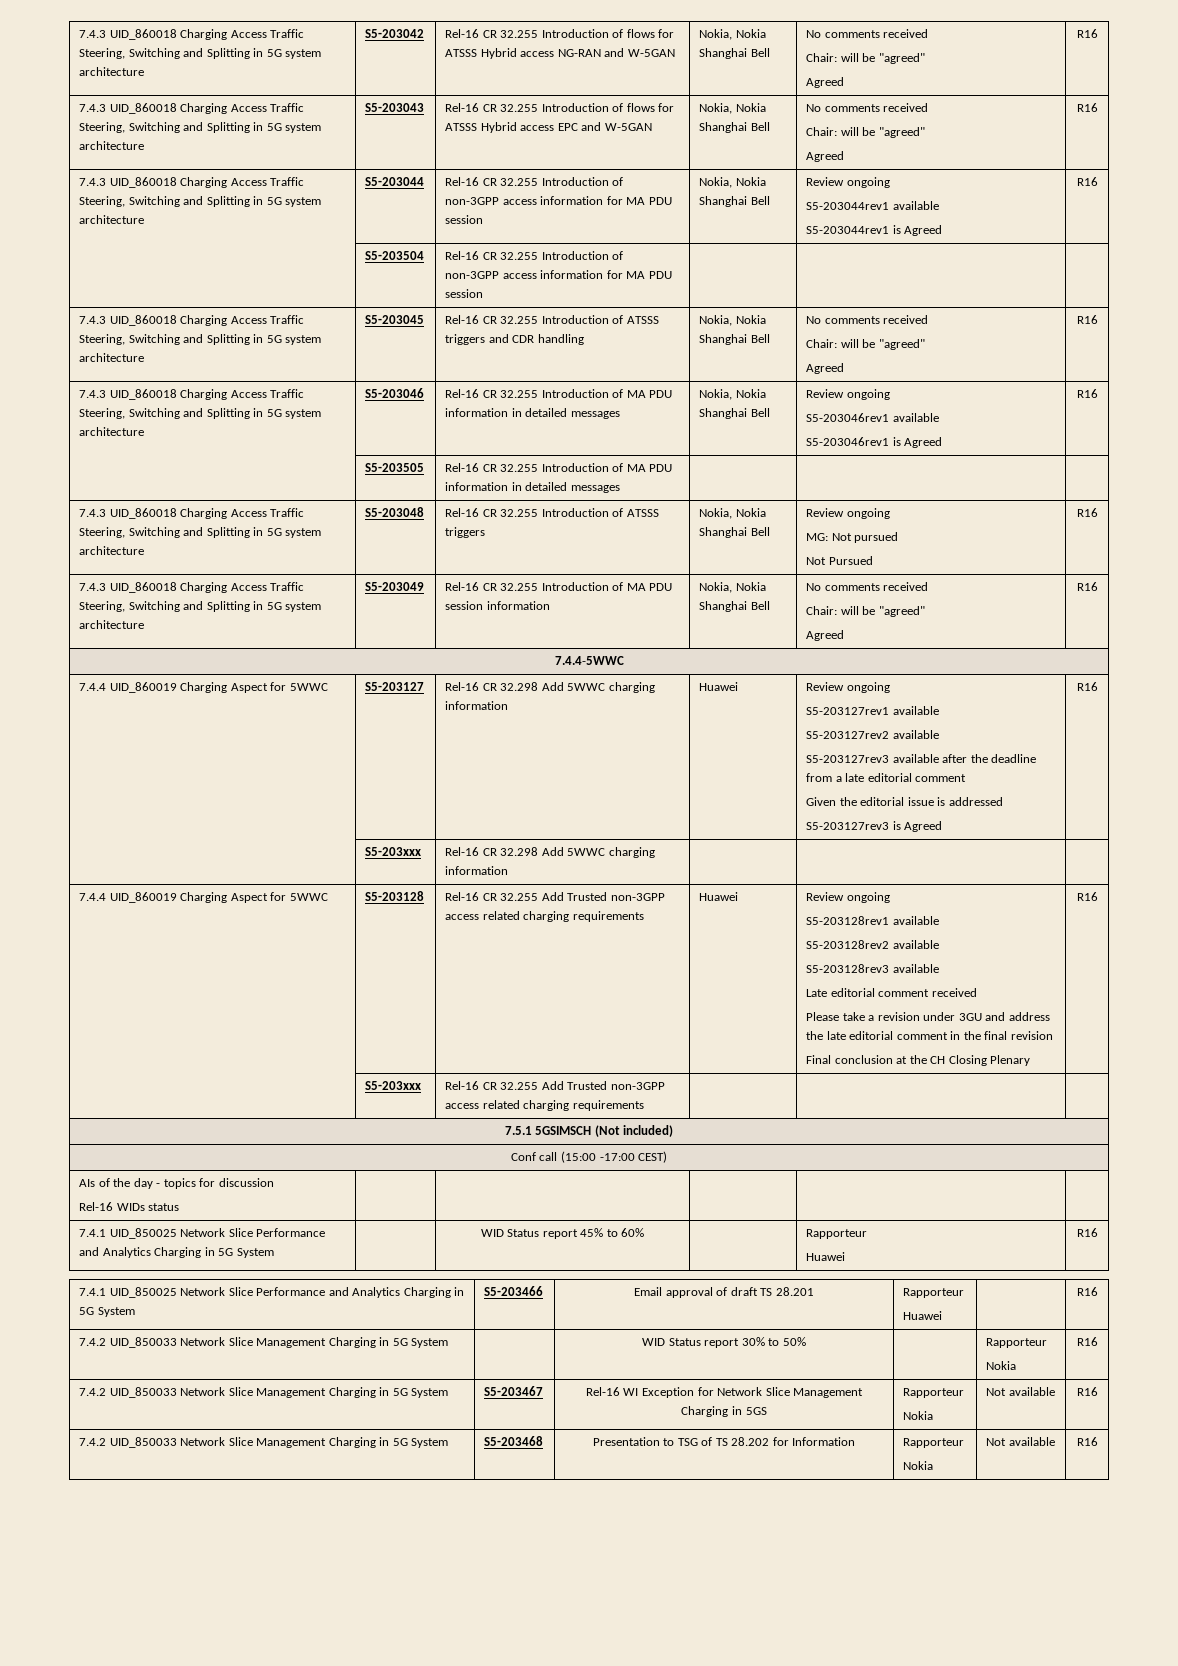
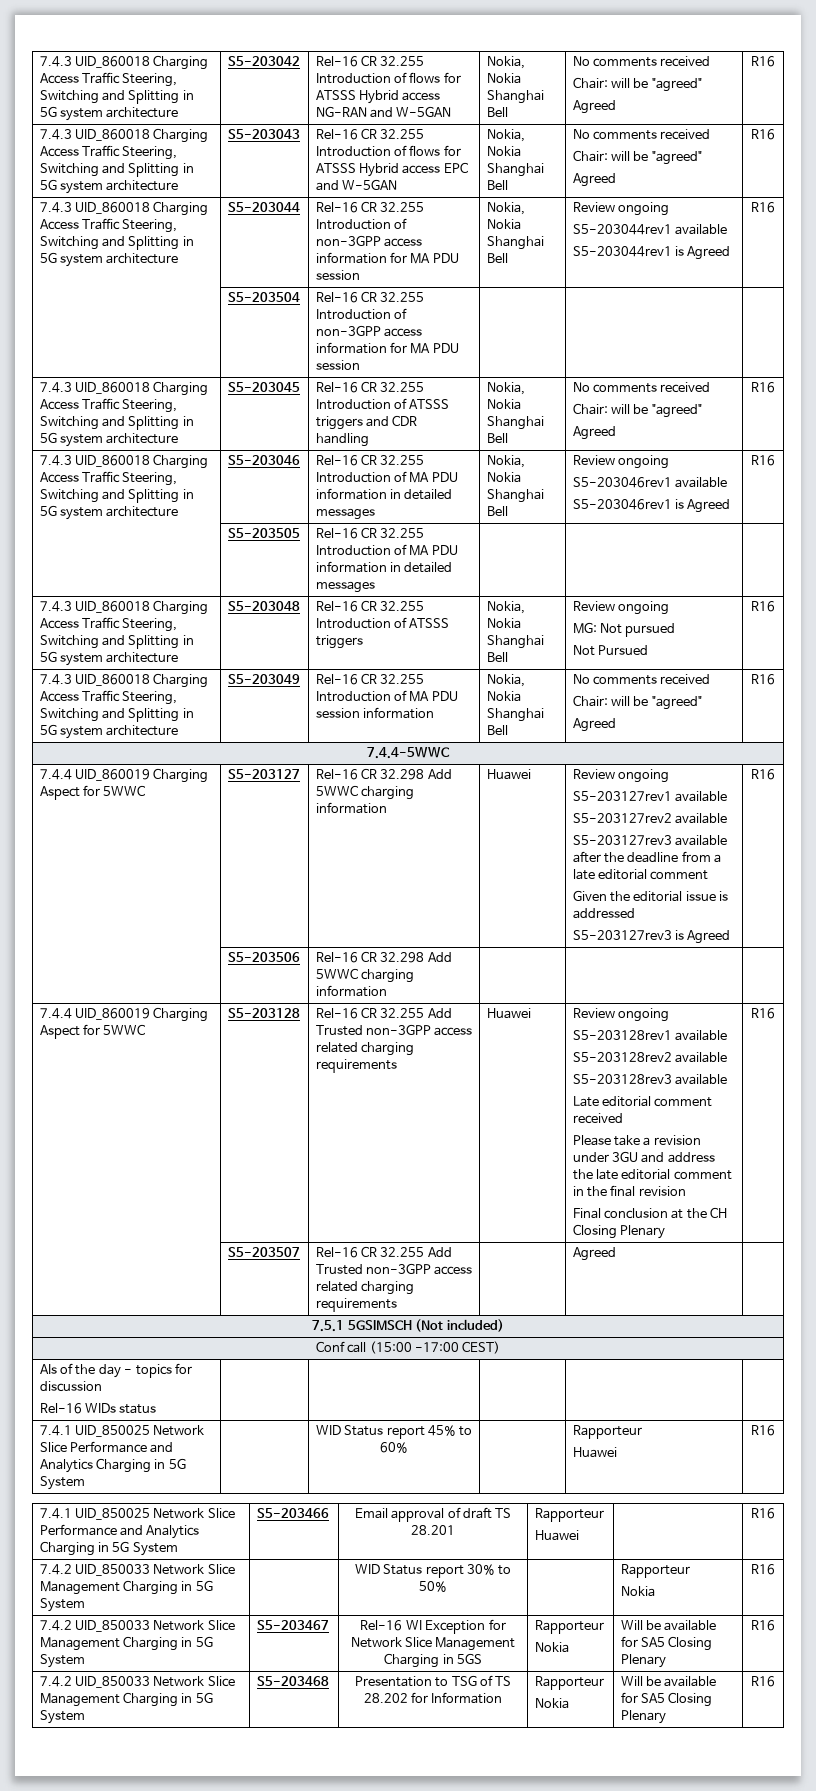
[365,847,422,856] S5-203xxx -> [227,952,300,962] S5-203506
[365,1081,422,1090] S5-203xxx -> [227,1247,300,1257] S5-203507
(644, 1105) none -> [572,1247,616,1261] Agreed
[986,1387,1055,1396] Not available -> [620,1620,717,1631] [620,1636,713,1651] [620,1654,666,1668] Will be available for SA5 Closing Plenary
[986,1437,1055,1446] Not available -> [620,1676,717,1687] [620,1692,713,1707] [620,1710,666,1724] Will be available for SA5 Closing Plenary

